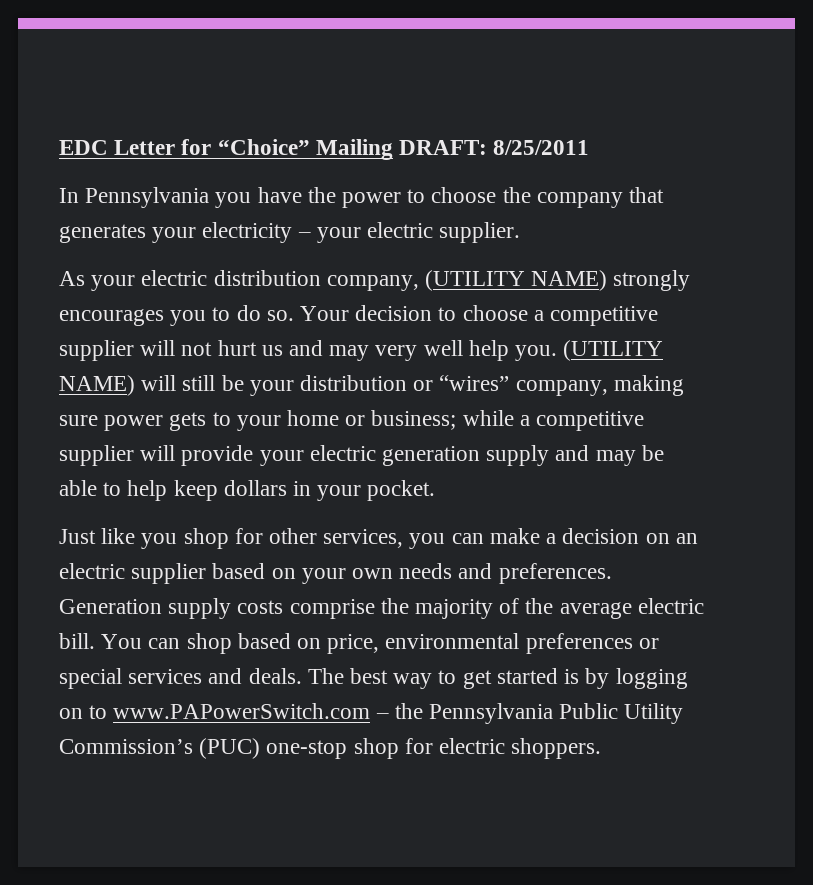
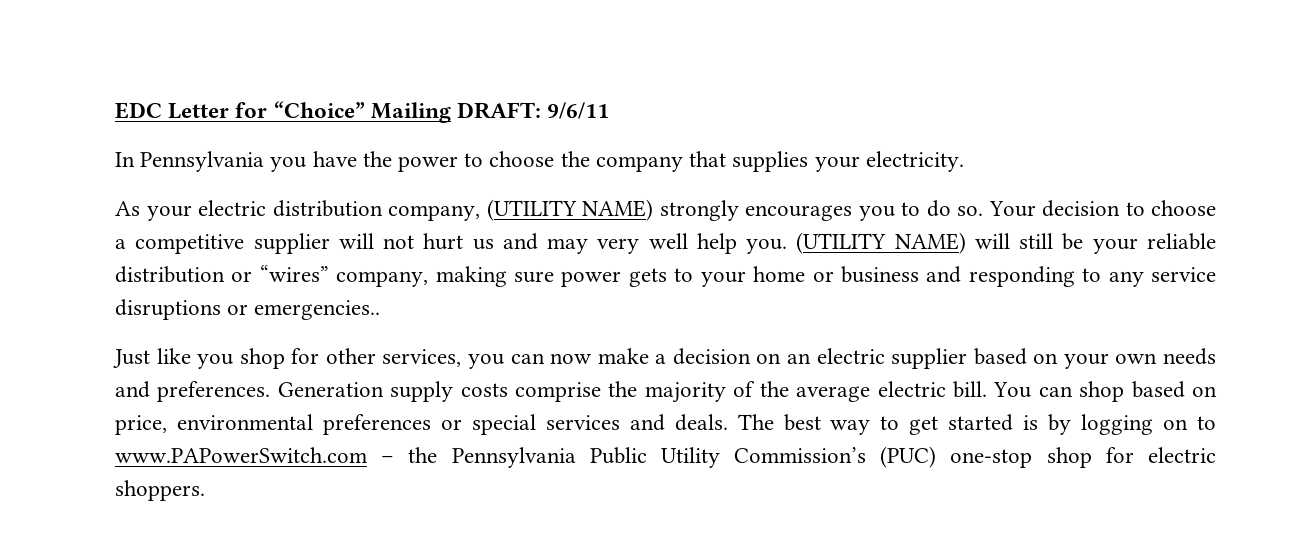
[493,140,590,155] 8/25/2011 -> [547,102,610,119] 9/6/11
[59,222,521,243] generates your electricity – your electric supplier. -> [732,151,964,172] supplies your electricity.
(294, 388) none -> [1147,233,1217,250] reliable
[371,410,645,431] [59,445,664,466] [59,480,436,501] business; while a competitive supplier will provide your electric generation supply and may be able to help keep dollars in your pocket. -> [840,266,1216,287] [115,299,381,320] business and responding to any service disruptions or emergencies..
(484, 538) none -> [550,353,593,364] now

